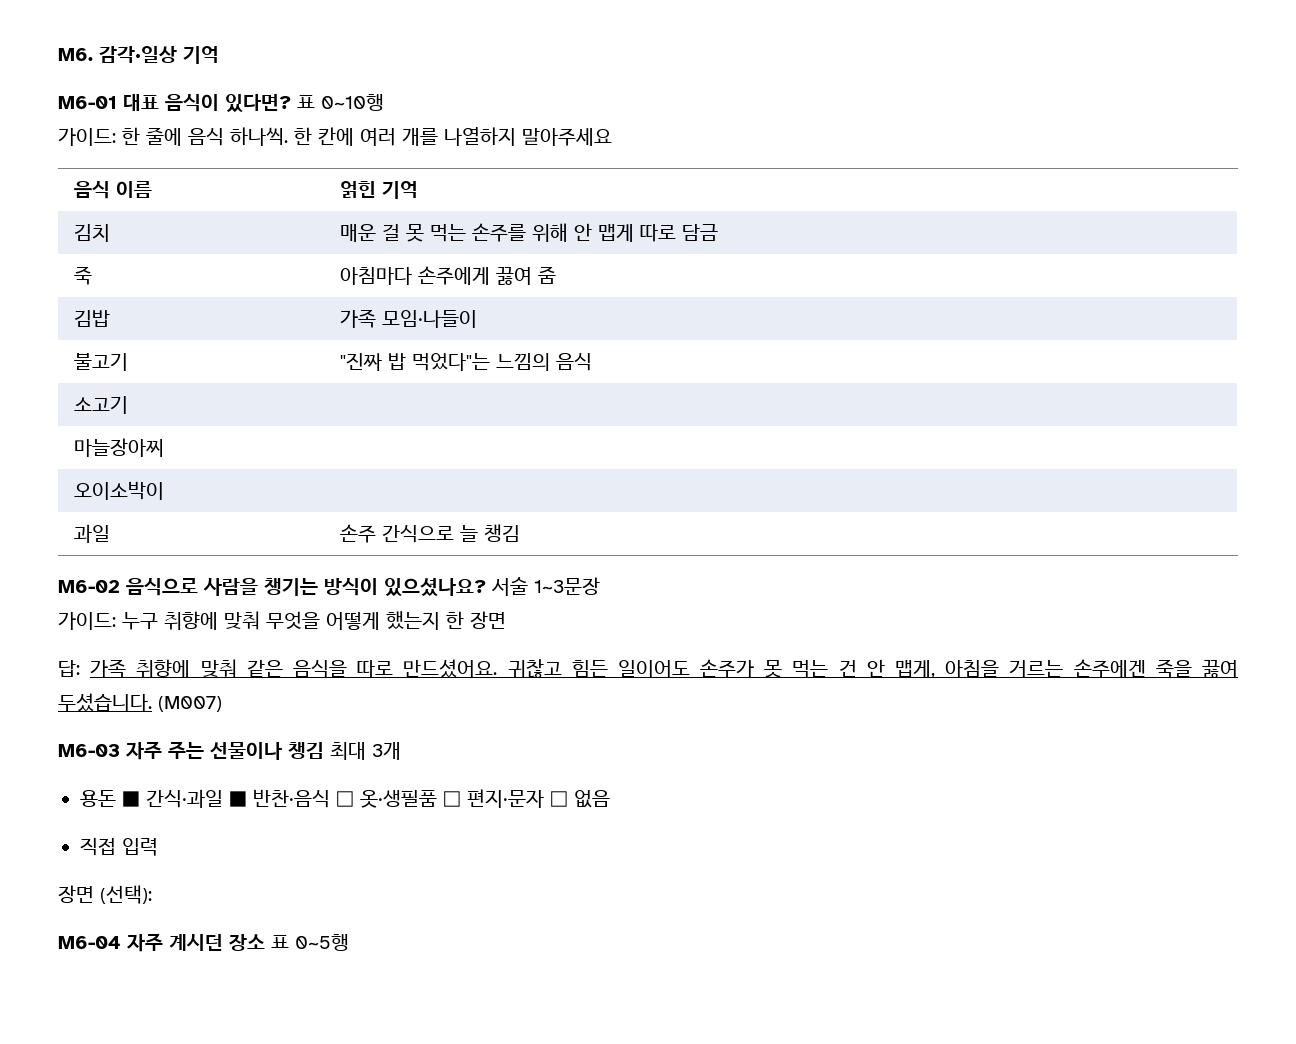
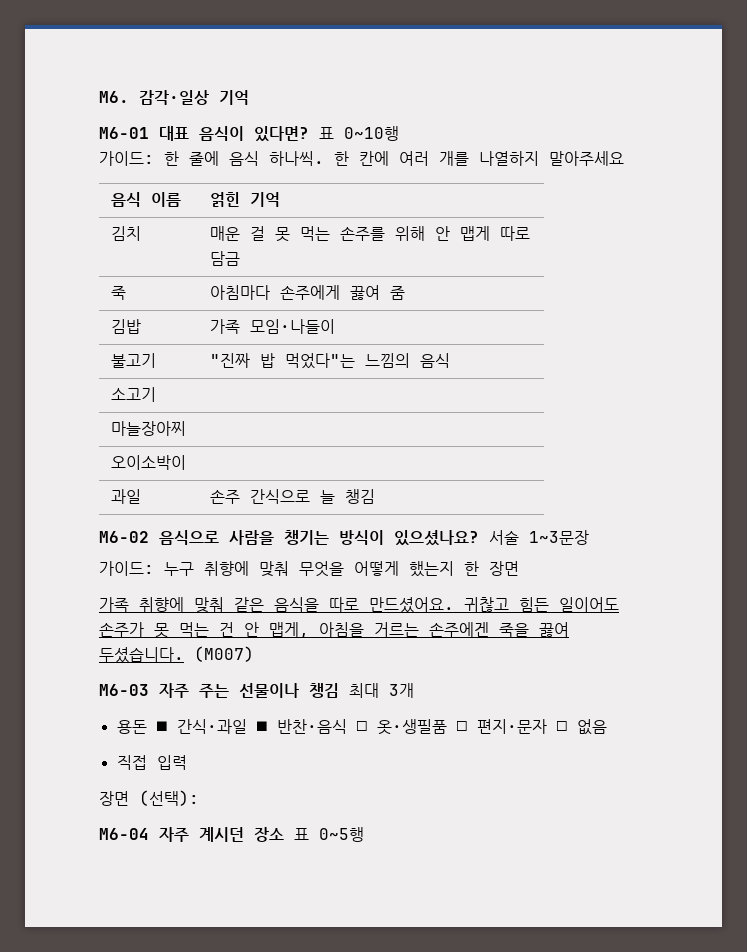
[58,660,80,677] 답: -> (519, 568) none

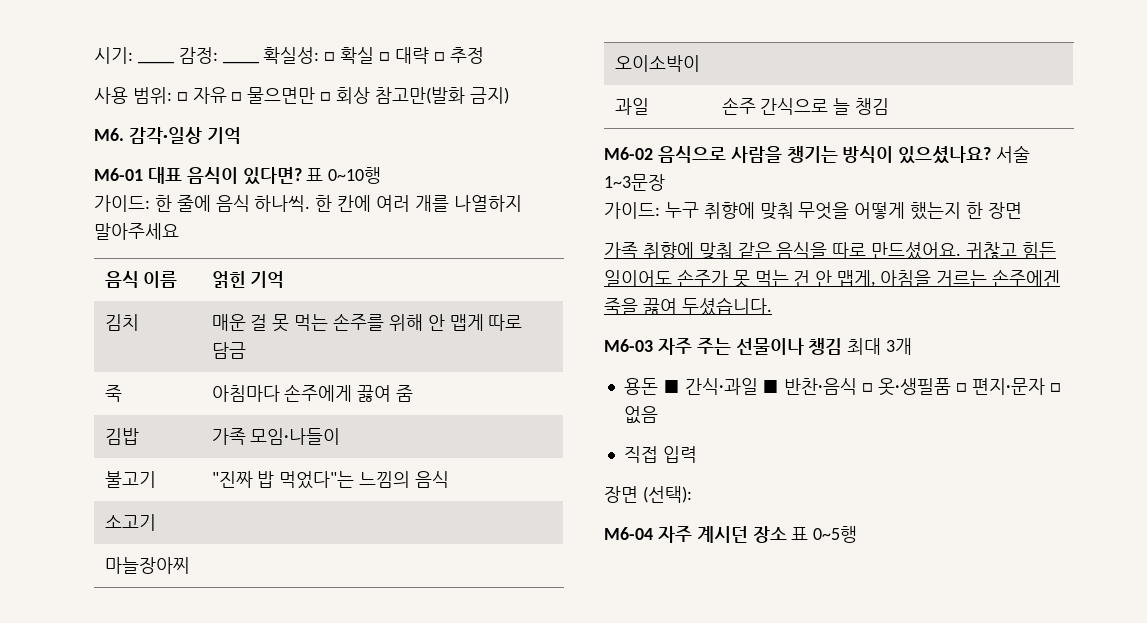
(99, 97) none -> [94,47,484,64] [94,87,509,104] 시기: ____ 감정: ____ 확실성: □ 확실 □ 대략 □ 추정 // 사용 범위: □ 자유 □ 물으면만 □ 회상 참고만(발화 금지) //
[194,646,254,662] (M007) -> (772, 306) none

